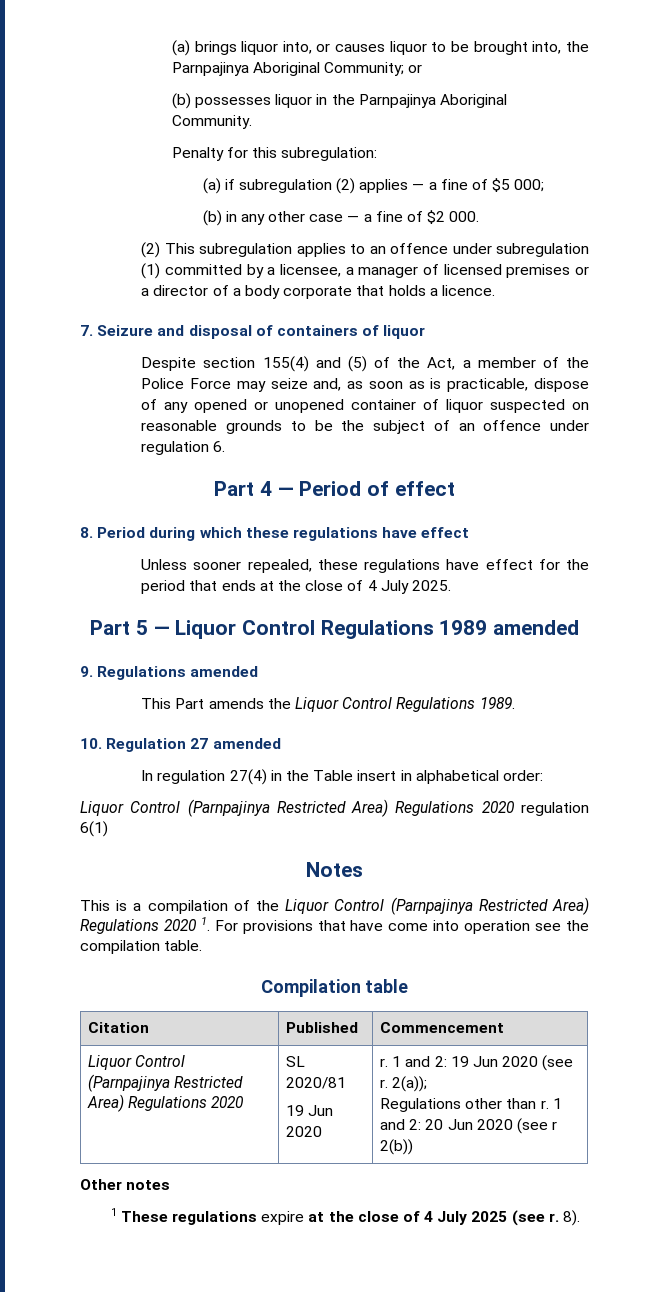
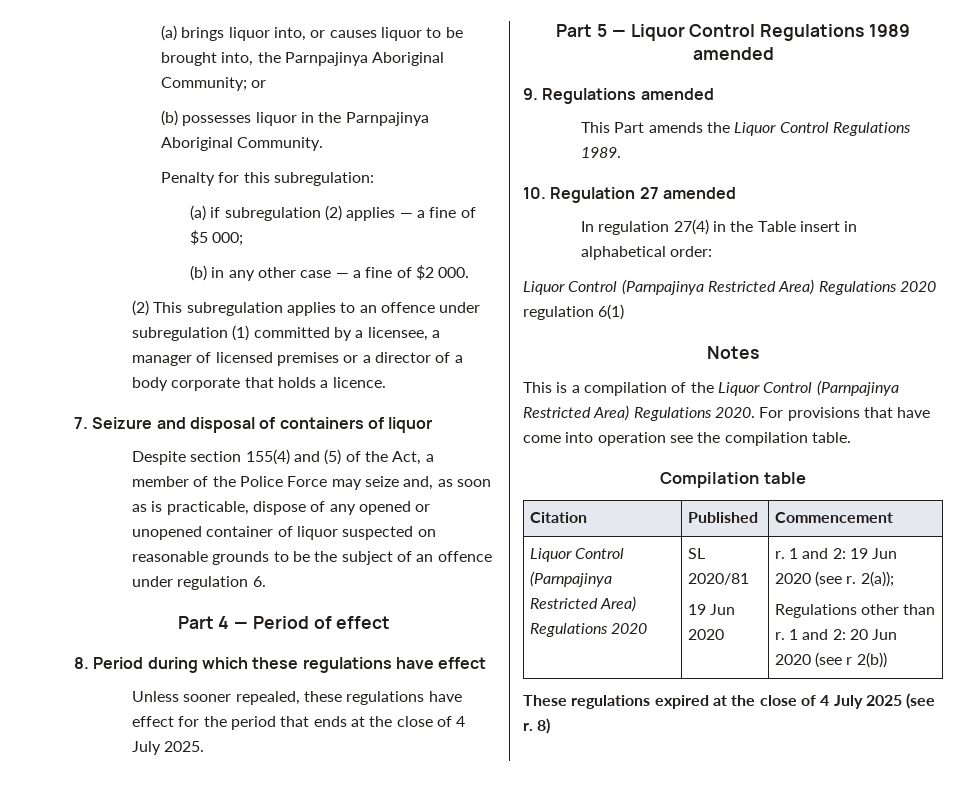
[163,917,210,931] 2020 1. -> [714,407,755,418] 2020.
[80,1179,171,1190] [110,1208,117,1216] Other notes // 1 -> (887, 660) none
[261,1211,305,1225] expire -> [654,695,709,709] expired
[563,1210,581,1226] 8). -> [537,718,551,734] 8)

